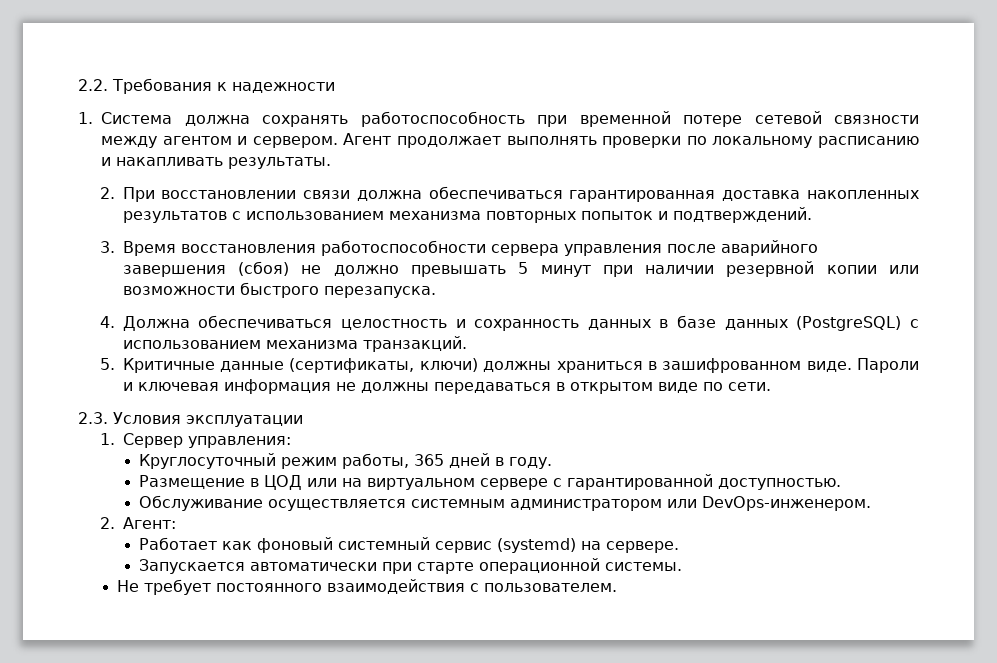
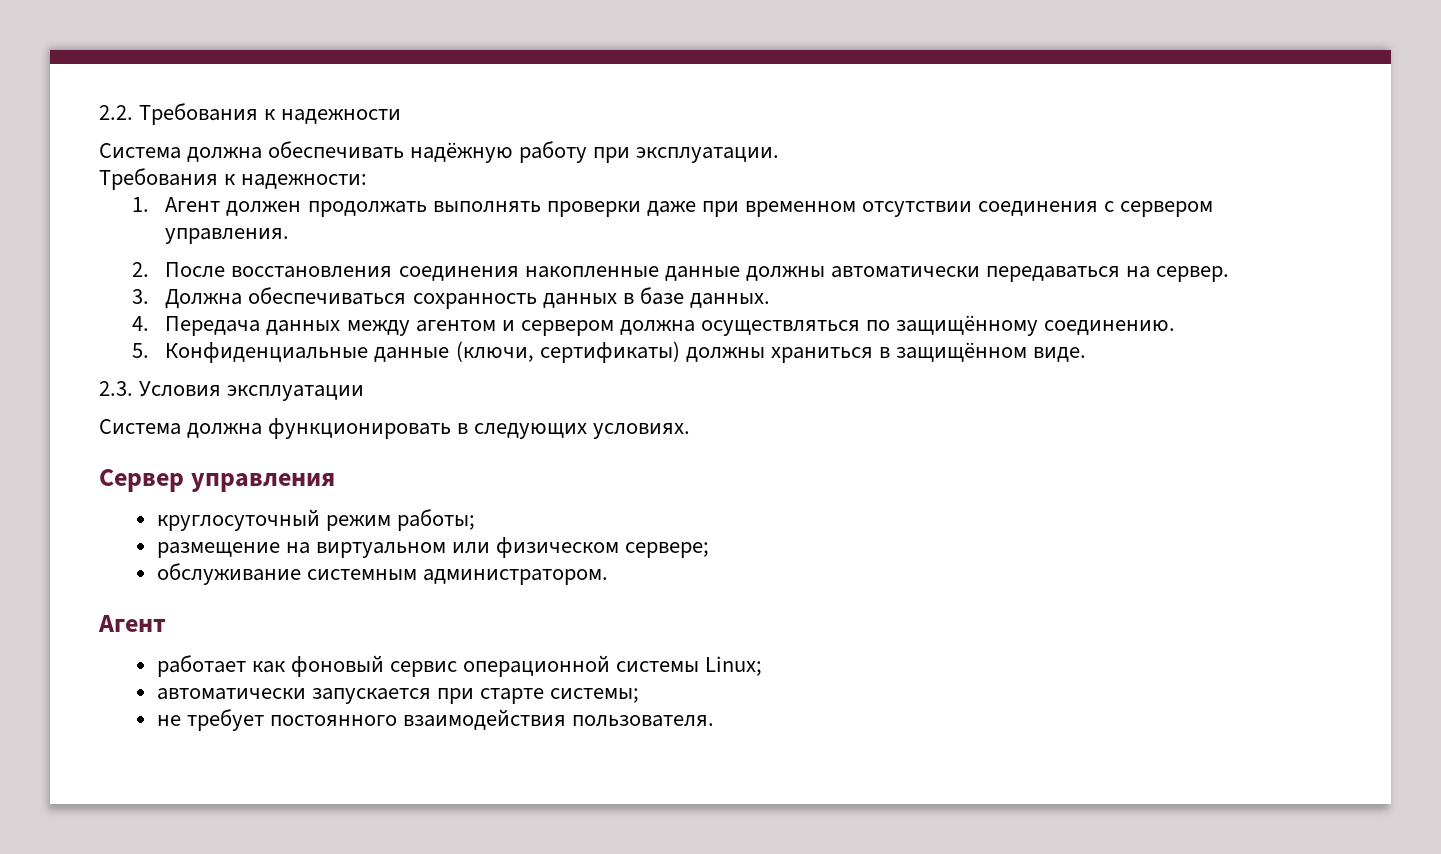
[78,111,919,127] [101,133,920,148] [101,157,331,169] [99,186,919,202] [122,207,812,223] [99,240,818,256] [122,261,919,277] [122,282,436,298] [99,315,920,331] [122,336,467,352] [99,358,478,373] 1. Система должна сохранять работоспособность при временной потере сетевой связности между агентом и сервером. Агент продолжает выполнять проверки по локальному расписанию и накапливать результаты. // 2. При восстановлении связи должна обеспечиваться гарантированная доставка накопленных результатов с использованием механизма повторных попыток и подтверждений. // 3. Время восстановления работоспособности сервера управления после аварийного завершения (сбоя) не должно превышать 5 минут при наличии резервной копии или возможности быстрого перезапуска. // 4. Должна обеспечиваться целостность и сохранность данных в базе данных (PostgreSQL) с использованием механизма транзакций. // 5. Критичные данные (сертификаты, ключи) -> [99,141,780,163] [99,168,368,190] [132,197,1214,217] [165,228,290,244] [132,262,1230,282] [132,287,770,309] [132,315,1176,336] [132,341,680,363] Система должна обеспечивать надёжную работу при эксплуатации. // Требования к надежности: // 1. Агент должен продолжать выполнять проверки даже при временном отсутствии соединения с сервером управления. // 2. После восстановления соединения накопленные данные должны автоматически передаваться на сервер. // 3. Должна обеспечиваться сохранность данных в базе данных. // 4. Передача данных между агентом и сервером должна осуществляться по защищённому соединению. // 5. Конфиденциальные данные (ключи, сертификаты)
[662,358,802,373] зашифрованном -> [895,342,1027,362] защищённом
[856,358,919,373] [122,379,771,394] [78,412,303,427] [99,433,291,448] [139,453,553,469] [139,474,842,490] [139,495,872,511] [99,517,176,529] [139,537,680,553] [139,558,683,574] [117,580,140,592] Пароли и ключевая информация не должны передаваться в открытом виде по сети. // 2.3. Условия эксплуатации // 1. Сервер управления: // Круглосуточный режим работы, 365 дней в году. // Размещение в ЦОД или на виртуальном сервере с гарантированной доступностью. // Обслуживание осуществляется системным администратором или DevOps-инженером. // 2. Агент: // Работает как фоновый системный сервис (systemd) на сервере. // Запускается автоматически при старте операционной системы. // Не -> [99,381,365,401] [99,418,691,439] [99,469,336,492] [156,509,476,531] [156,537,710,558] [156,563,609,585] [98,615,166,632] [156,655,763,677] [156,688,640,704] [156,715,181,726] // 2.3. Условия эксплуатации // Система должна функционировать в следующих условиях. // Сервер управления // круглосуточный режим работы; // размещение на виртуальном или физическом сервере; // обслуживание системным администратором. // Агент // работает как фоновый сервис операционной системы Linux; // автоматически запускается при старте системы; // не
[470,583,618,592] с пользователем. -> [572,715,715,727] пользователя.

